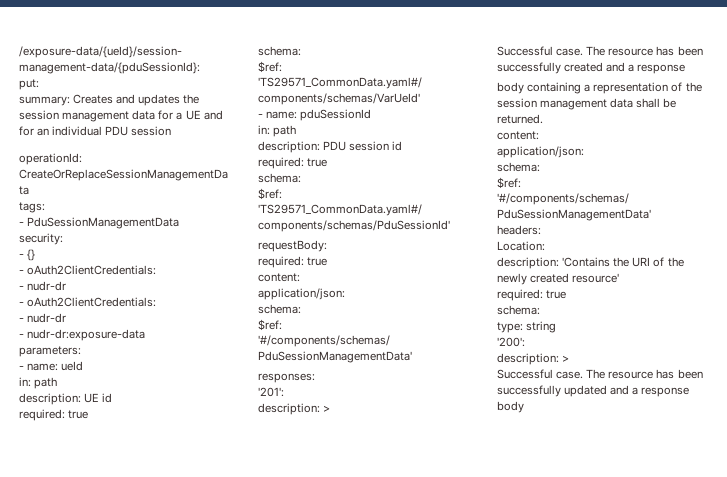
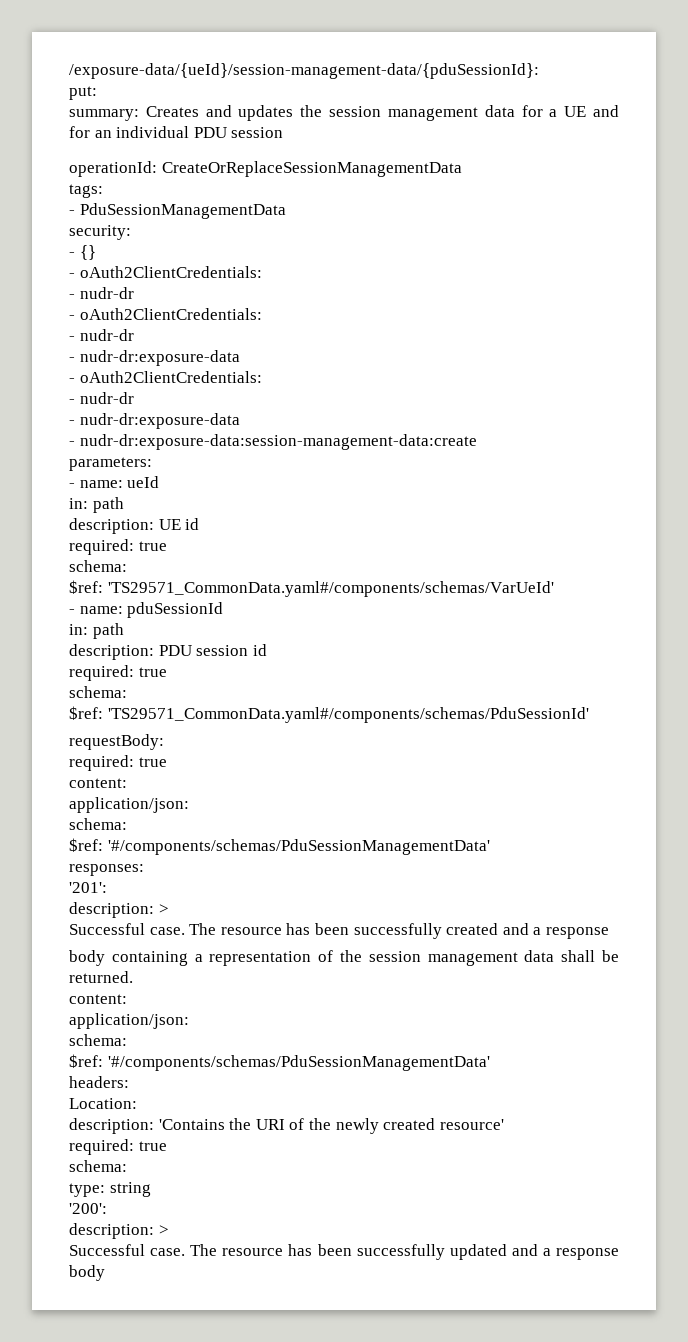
(146, 335) none -> [69,371,262,383] [69,392,134,404] [69,413,240,429] [69,434,477,450] // - oAuth2ClientCredentials: // - nudr-dr // - nudr-dr:exposure-data // - nudr-dr:exposure-data:session-management-data:create

